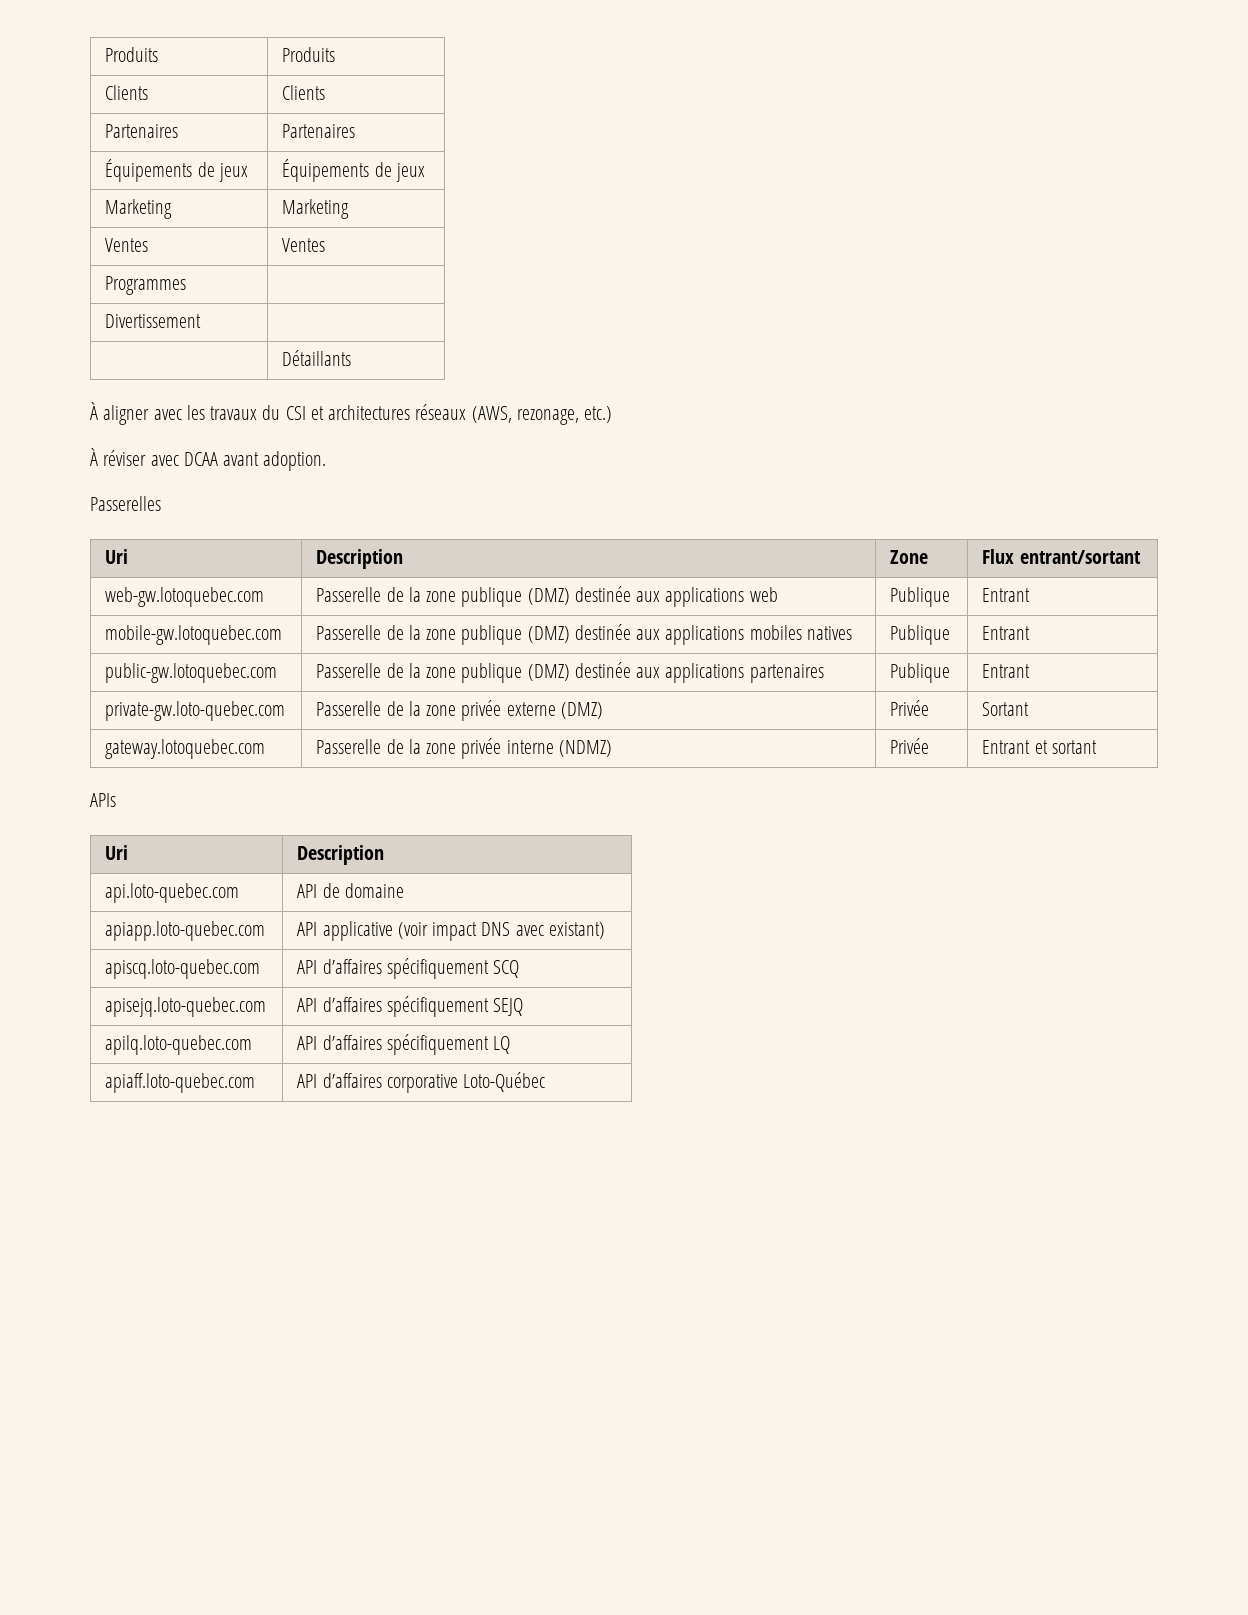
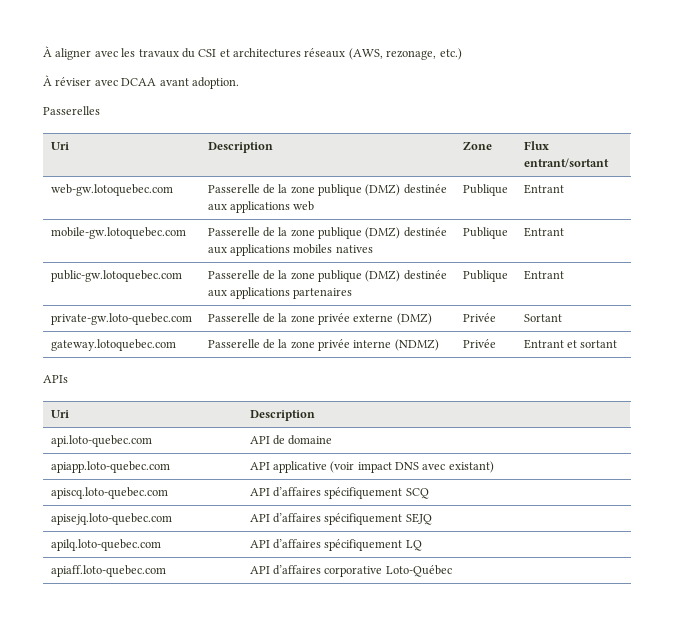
[105,47,159,62] [282,47,336,62] [105,85,149,100] [282,85,326,100] [105,124,179,138] [282,124,356,138] [105,159,248,182] [282,159,425,182] [105,199,173,219] [282,199,350,219] [105,238,149,252] [282,238,326,252] [105,276,187,295] [105,314,202,328] [282,350,352,366] Produits | Produits // Clients | Clients // Partenaires | Partenaires // Équipements de jeux | Équipements de jeux // Marketing | Marketing // Ventes | Ventes // Programmes | // Divertissement | // | Détaillants // -> (43, 51) none

